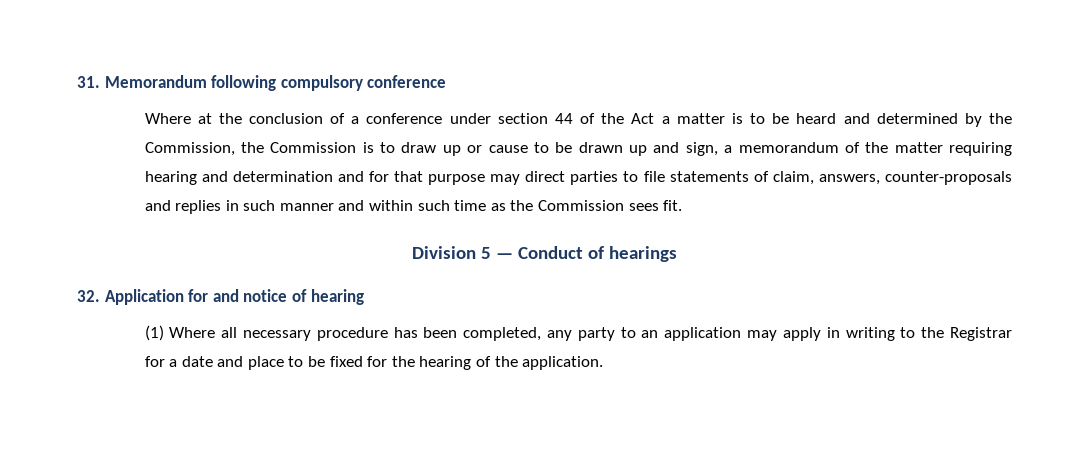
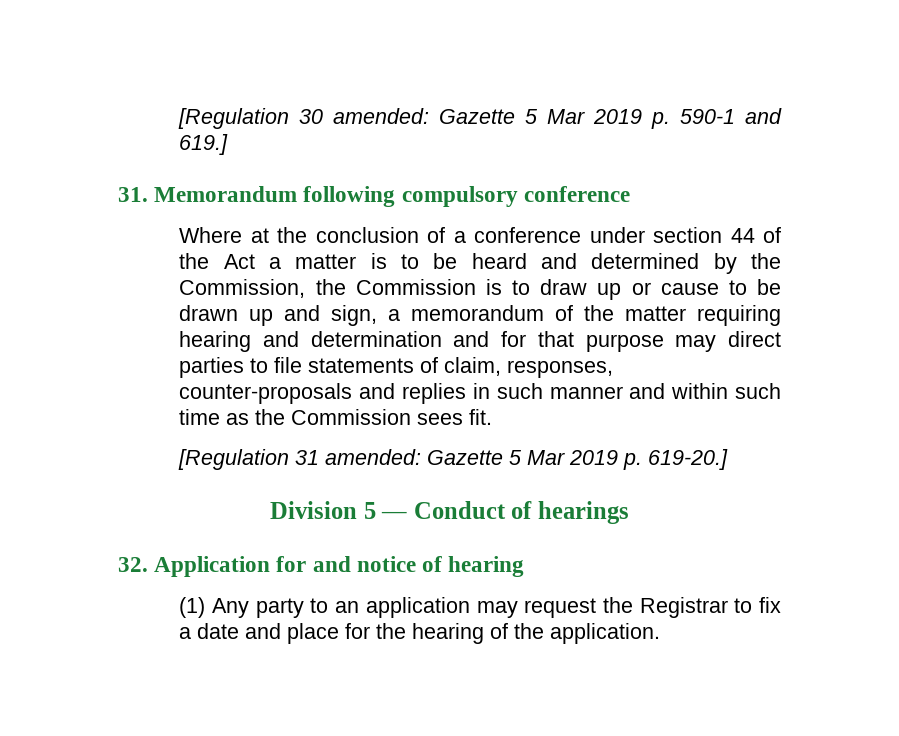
(77, 82) none -> [178,108,783,129] [179,134,229,155] [Regulation 30 amended: Gazette 5 Mar 2019 p. 590-1 and 619.] //
[818,174,880,185] answers, -> [507,360,614,378] responses,
(683, 205) none -> [178,449,729,470] // [Regulation 31 amended: Gazette 5 Mar 2019 p. 619-20.]
[169,327,573,341] Where all necessary procedure has been completed, any -> [212,598,250,618] Any
[782,327,1012,341] [144,356,165,367] apply in writing to the Registrar for -> [524,597,781,618] request the Registrar to fix
[288,356,363,367] to be fixed -> (340, 633) none

